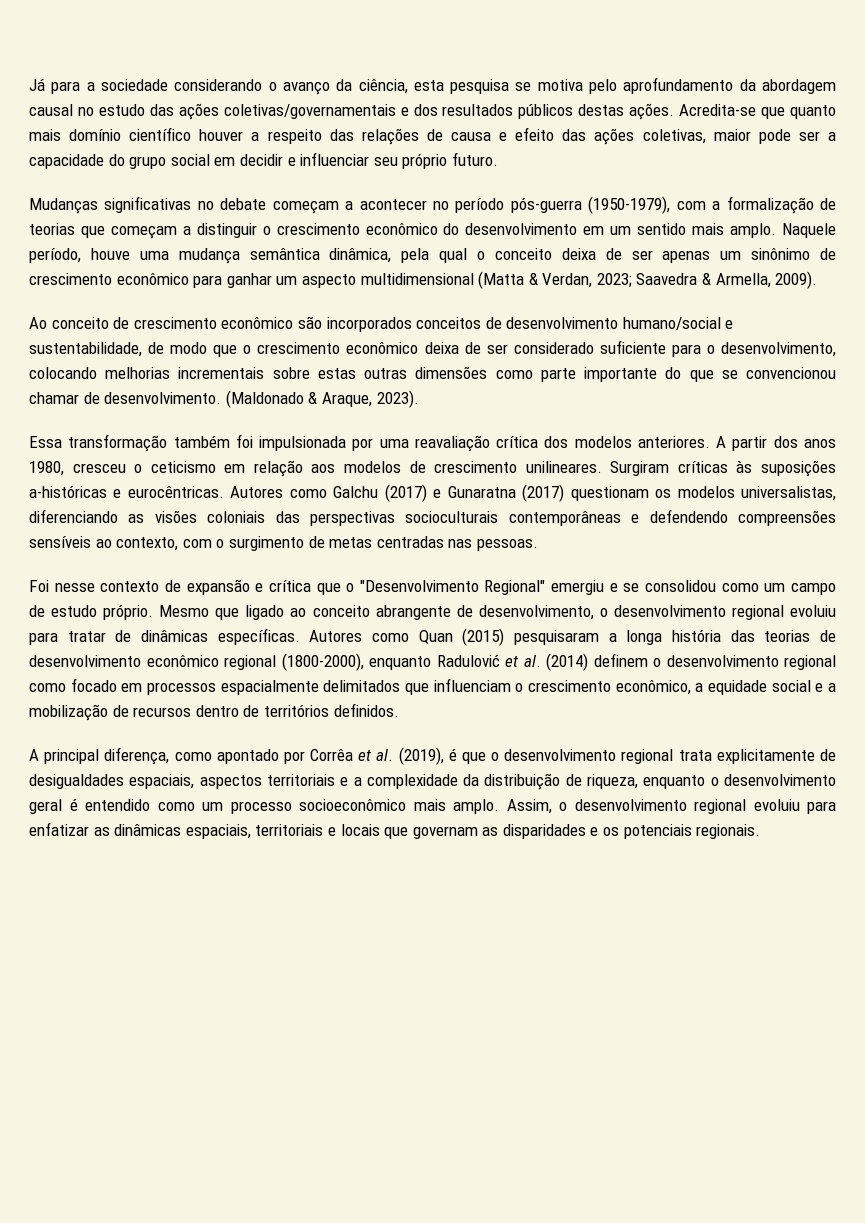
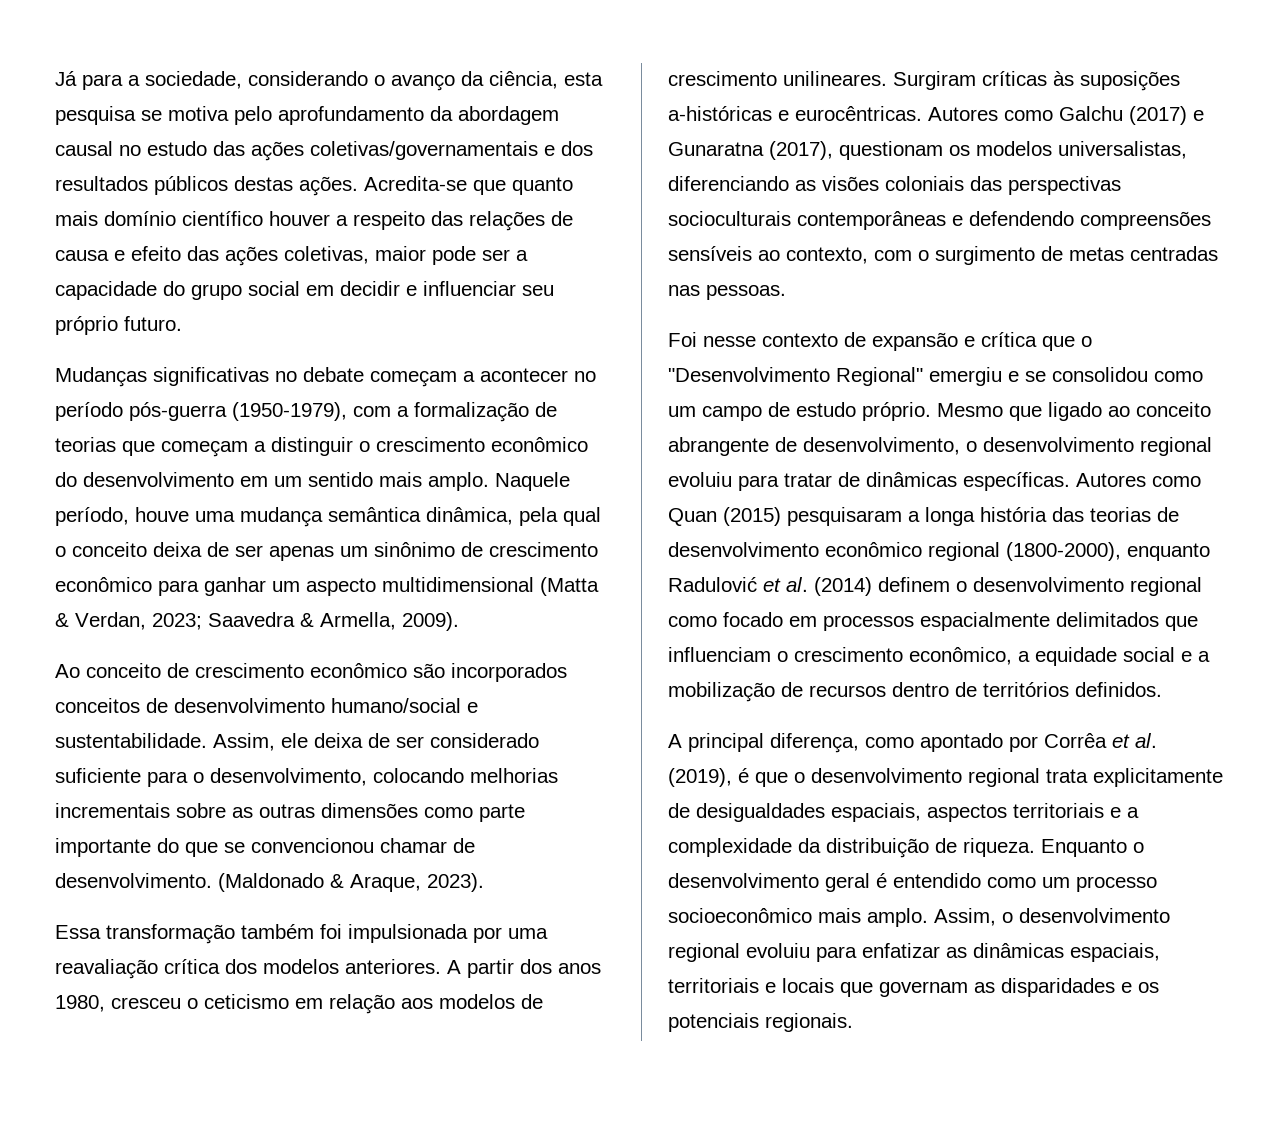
[100,79,168,91] sociedade -> [145,71,242,89] sociedade,
[29,342,419,357] sustentabilidade, de modo que o crescimento econômico -> [55,733,308,751] sustentabilidade. Assim, ele
[317,368,356,379] estas -> [232,807,253,818] as
[522,484,565,502] (2017) -> [769,141,833,160] (2017),
[587,774,706,789] riqueza, enquanto -> [963,838,1127,857] riqueza. Enquanto

